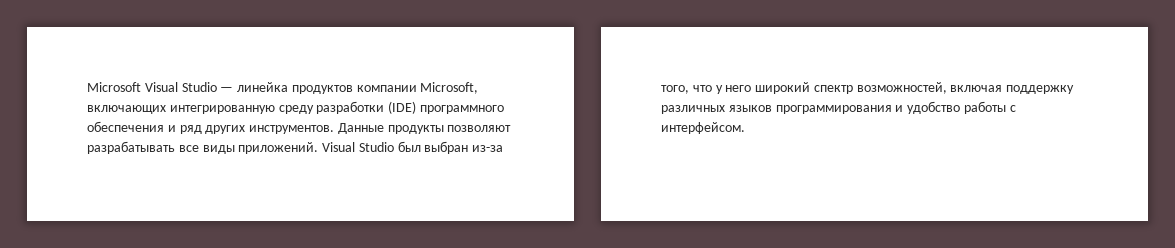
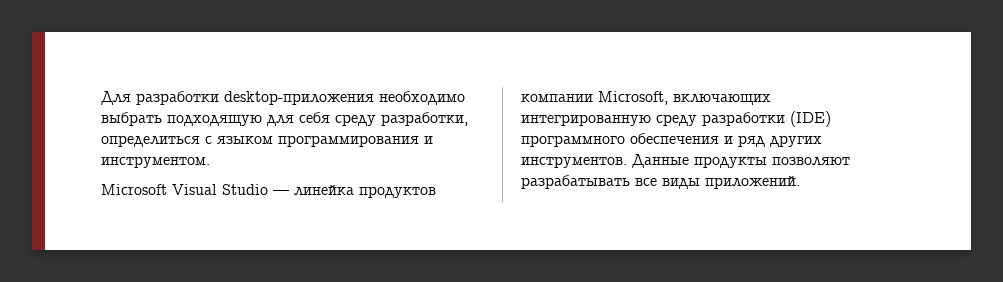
(87, 87) none -> [101,91,465,105] [101,112,468,126] [101,135,433,147] [101,156,210,168] Для разработки desktop-приложения необходимо выбрать подходящую для себя среду разработки, определиться с языком программирования и инструментом. //
[322,141,504,154] [661,82,1075,94] [661,101,1016,114] [661,122,745,134] Visual Studio был выбран из-за того, что у него широкий спектр возможностей, включая поддержку различных языков программирования и удобство работы с интерфейсом. -> (800, 182) none

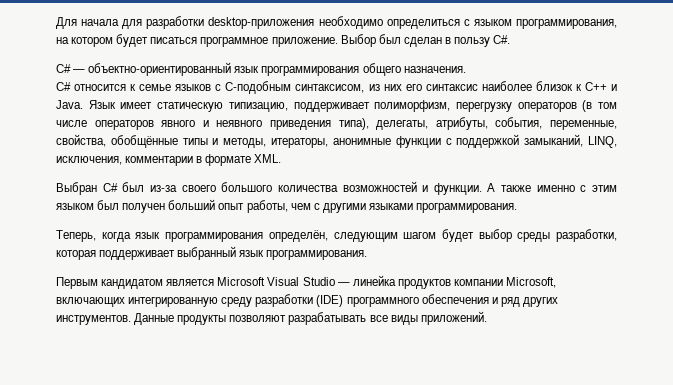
(131, 98) none -> [81,19,143,29] начала для
[101,112,468,126] [101,135,433,147] [101,156,210,168] выбрать подходящую для себя среду разработки, определиться с языком программирования и инструментом. // -> [386,19,617,29] [56,34,511,47] [56,62,466,76] [56,81,617,94] [56,100,617,112] [56,117,617,130] [56,134,617,148] [56,154,282,166] [56,181,617,195] [56,199,518,213] [56,229,617,242] [56,246,368,260] [56,277,215,289] определиться с языком программирования, на котором будет писаться программное приложение. Выбор был сделан в пользу C#. // C# — объектно-ориентированный язык программирования общего назначения. // C# относится к семье языков с C-подобным синтаксисом, из них его синтаксис наиболее близок к C++ и Java. Язык имеет статическую типизацию, поддерживает полиморфизм, перегрузку операторов (в том числе операторов явного и неявного приведения типа), делегаты, атрибуты, события, переменные, свойства, обобщённые типы и методы, итераторы, анонимные функции с поддержкой замыканий, LINQ, исключения, комментарии в формате XML. // Выбран C# был из-за своего большого количества возможностей и функции. А также именно с этим языком был получен больший опыт работы, чем с другими языками программирования. // Теперь, когда язык программирования определён, следующим шагом будет выбор среды разработки, которая поддерживает выбранный язык программирования. // Первым кандидатом является

